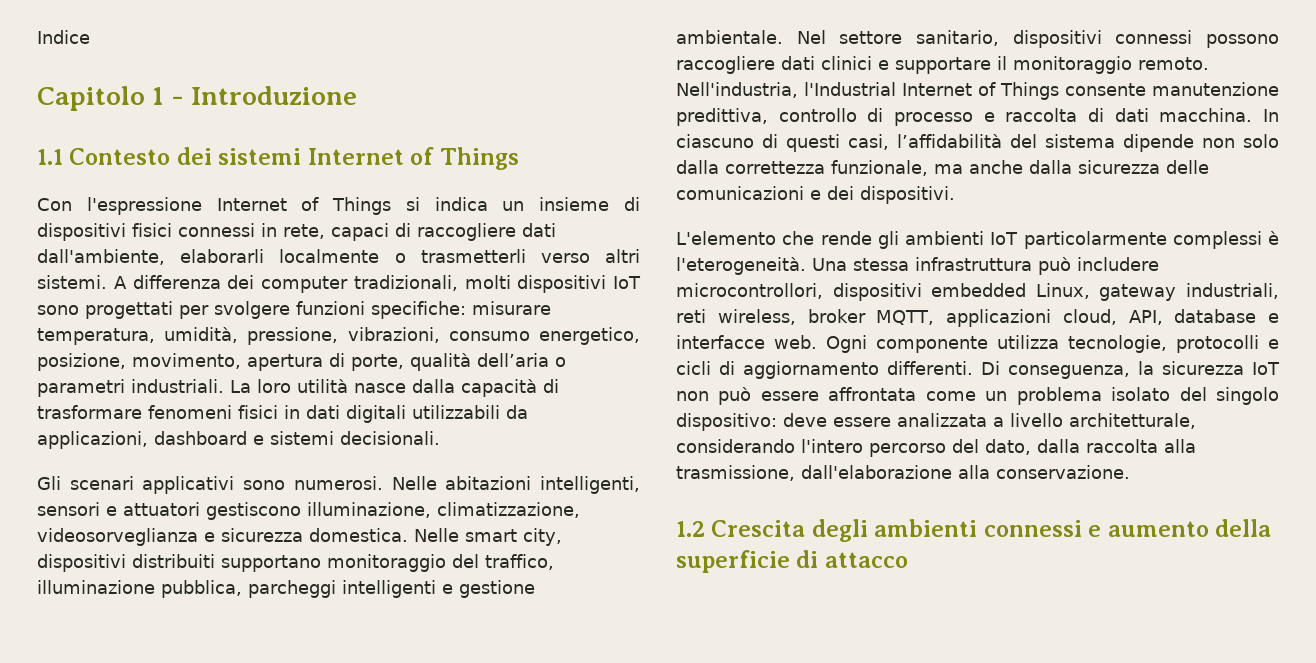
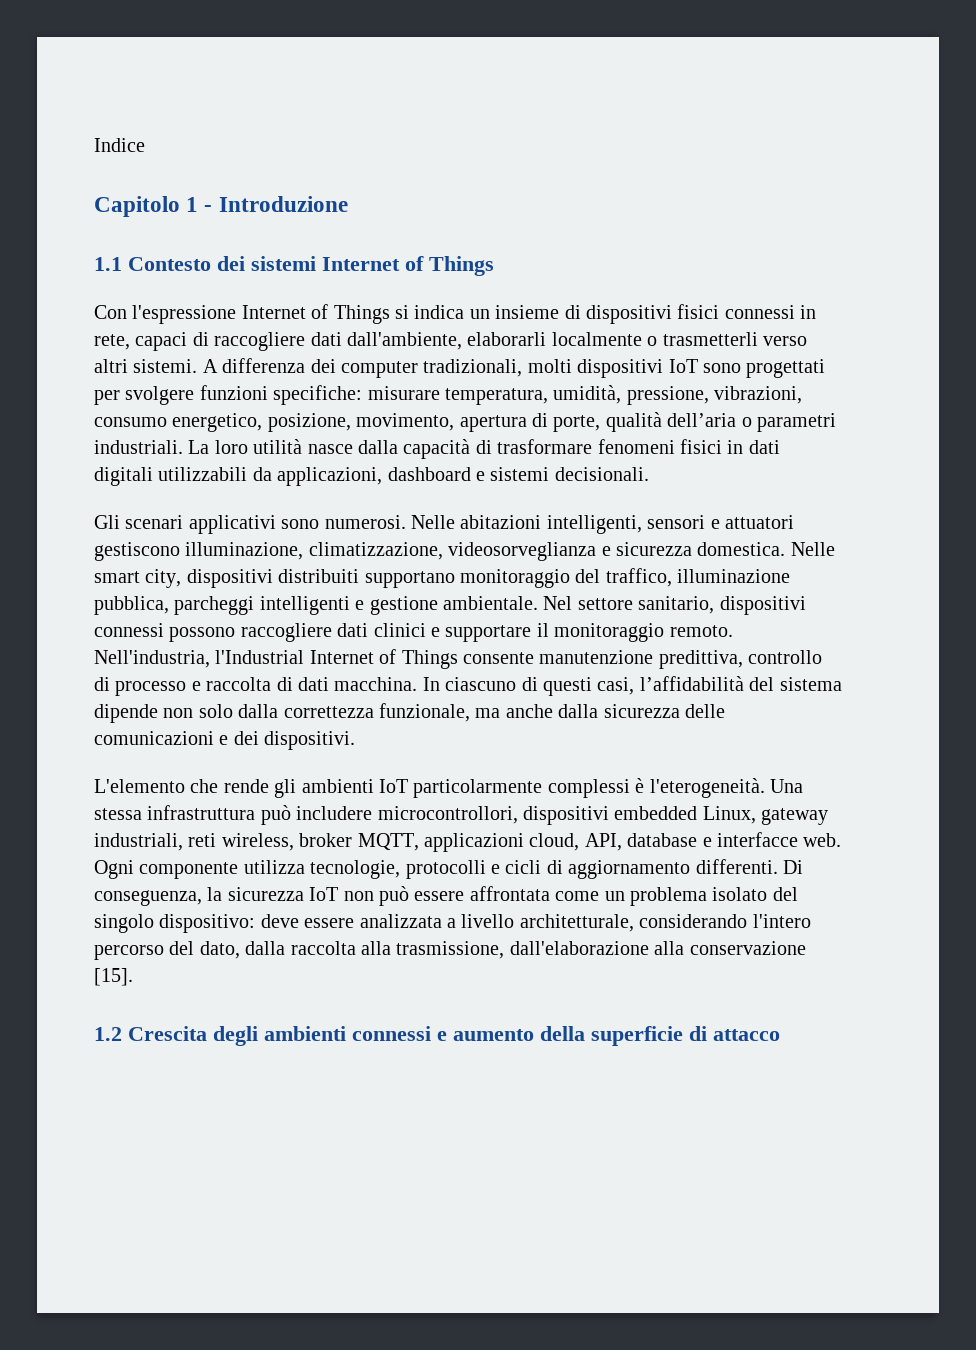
[996,465,1130,479] conservazione. -> [689,941,806,955] [94,968,133,986] conservazione [15].

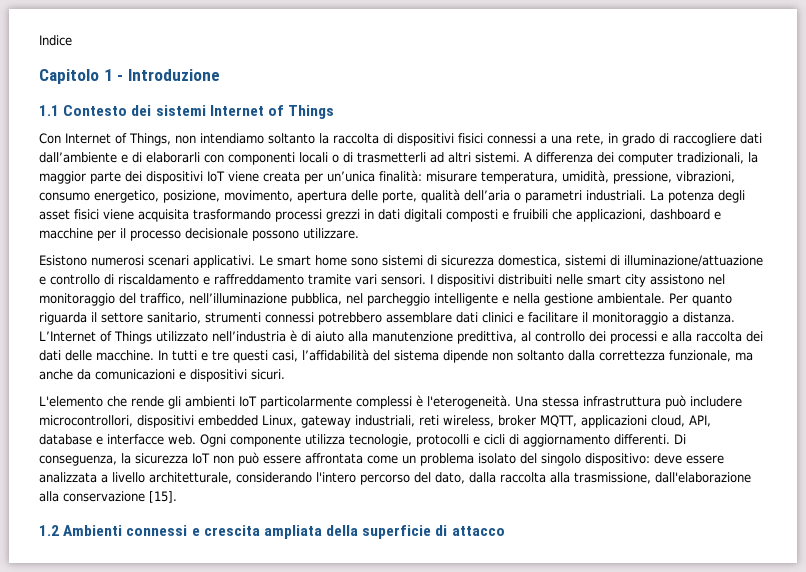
[132,304,817,324] [94,332,807,351] l'espressione Internet of Things si indica un insieme di dispositivi fisici connessi in rete, capaci di raccogliere dati dall'ambiente, elaborarli localmente o trasmetterli verso -> [65,133,762,146] [39,152,444,165] Internet of Things, non intendiamo soltanto la raccolta di dispositivi fisici connessi a una rete, in grado di raccogliere dati dall’ambiente e di elaborarli con componenti locali o di trasmetterli ad
[527,359,826,378] [94,385,363,405] molti dispositivi IoT sono progettati per svolgere funzioni specifiche: -> [748,152,758,163] [39,170,422,184] la maggior parte dei dispositivi IoT viene creata per un’unica finalità:
[532,413,548,427] di -> [351,190,378,201] delle
[214,439,780,459] [94,467,649,486] [94,515,794,534] [94,542,835,561] [94,568,791,588] [94,596,806,615] [94,623,332,642] loro utilità nasce dalla capacità di trasformare fenomeni fisici in dati digitali utilizzabili da applicazioni, dashboard e sistemi decisionali. // Gli scenari applicativi sono numerosi. Nelle abitazioni intelligenti, sensori e attuatori gestiscono illuminazione, climatizzazione, videosorveglianza e sicurezza domestica. Nelle smart city, dispositivi distribuiti supportano monitoraggio del traffico, illuminazione pubblica, parcheggi intelligenti e gestione ambientale. Nel settore sanitario, dispositivi connessi possono raccogliere -> [668,190,745,203] [39,209,721,222] [39,228,359,241] [39,255,763,268] [39,274,725,287] [39,293,732,306] [39,312,452,325] potenza degli asset fisici viene acquisita trasformando processi grezzi in dati digitali composti e fruibili che applicazioni, dashboard e macchine per il processo decisionale possono utilizzare. // Esistono numerosi scenari applicativi. Le smart home sono sistemi di sicurezza domestica, sistemi di illuminazione/attuazione e controllo di riscaldamento e raffreddamento tramite vari sensori. I dispositivi distribuiti nelle smart city assistono nel monitoraggio del traffico, nell’illuminazione pubblica, nel parcheggio intelligente e nella gestione ambientale. Per quanto riguarda il settore sanitario, strumenti connessi potrebbero assemblare
[445,625,532,642] supportare -> [528,312,578,323] facilitare
[669,625,733,637] [94,649,823,669] [94,677,538,696] remoto. Nell'industria, l'Industrial Internet of Things consente manutenzione predittiva, controllo di processo e raccolta di dati macchina. In ciascuno di -> [672,312,735,323] [39,330,763,344] [39,350,229,361] a distanza. L’Internet of Things utilizzato nell’industria è di aiuto alla manutenzione predittiva, al controllo dei processi e alla raccolta dei dati delle macchine. In tutti e tre
[198,704,233,718] solo -> [517,350,564,361] soltanto
[558,704,725,718] [94,731,356,750] dalla sicurezza delle comunicazioni e dei dispositivi. -> [77,369,285,382] da comunicazioni e dispositivi sicuri.
[128,1026,534,1046] Crescita degli ambienti connessi e aumento -> [63,525,322,539] Ambienti connessi e crescita ampliata

